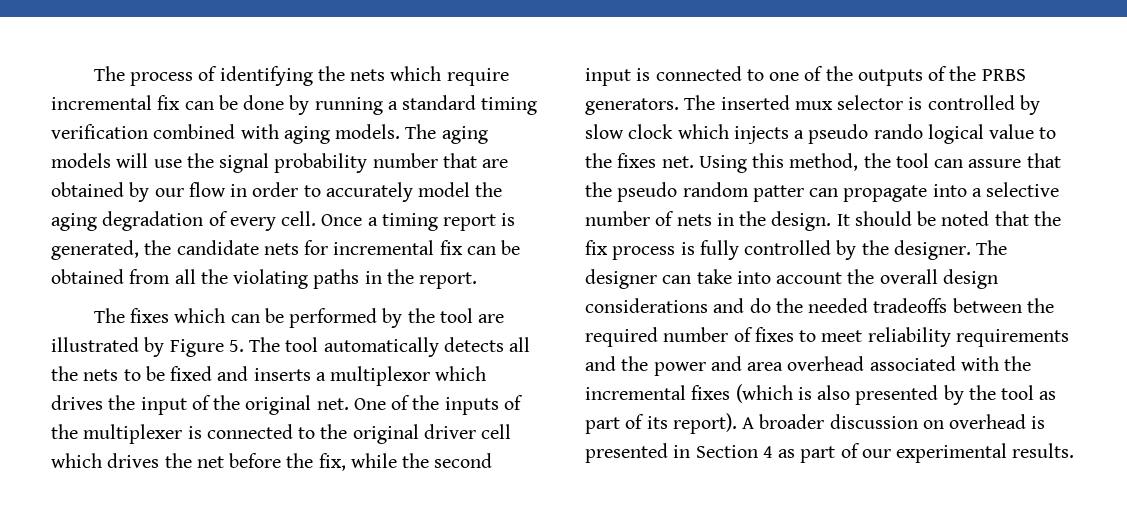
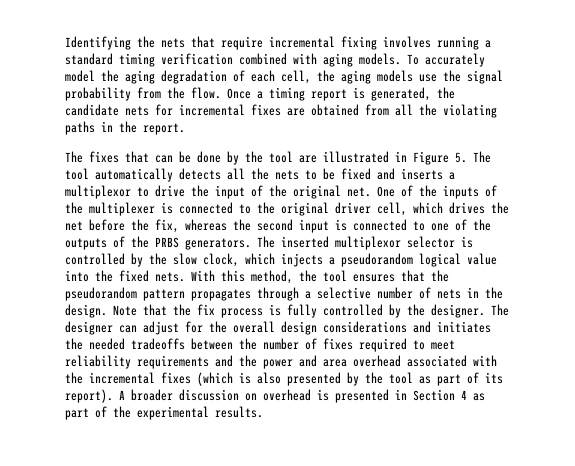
[93,66,442,86] The process of identifying the nets which -> [65,36,215,50] Identifying the nets that
[157,95,310,115] fix can be done by -> [341,36,431,50] fixing involves
[405,124,488,144] [51,153,509,173] [51,182,321,202] The aging models will use the signal probability number that are obtained by our flow in order to -> [407,54,419,65] To
[229,211,317,231] every cell. -> [251,70,503,84] [65,87,221,101] each cell, the aging models use the signal probability from the flow.
[439,240,521,255] fix can be -> [251,104,305,116] fixes are
[174,308,378,328] which can be performed -> [125,151,221,163] that can be done
[144,337,165,357] by -> [395,151,407,162] in
[435,366,487,381] [51,395,103,410] which drives -> [137,185,185,197] to drive
[481,424,512,439] cell -> [377,202,407,216] cell,
[350,453,397,468] while -> [185,219,227,231] whereas
[794,101,833,110] mux -> [335,236,401,250] multiplexor
[585,124,1057,144] [585,153,1061,173] [585,182,967,202] slow clock which injects a pseudo rando logical value to the fixes net. Using this method, the tool can assure that the pseudo random patter can propagate into -> [149,253,497,267] [65,270,449,284] [65,287,299,301] the slow clock, which injects a pseudorandom logical value into the fixed nets. With this method, the tool ensures that the pseudorandom pattern propagates through
[836,211,990,226] It should be noted -> [113,305,137,316] Note
[696,269,843,284] take into account -> [143,321,203,335] adjust for
[749,298,771,313] do -> [437,321,491,333] initiates
[585,327,658,347] required -> (257, 344) none
(794, 334) none -> [359,338,407,352] required
[861,449,891,458] our -> [113,406,131,418] the

